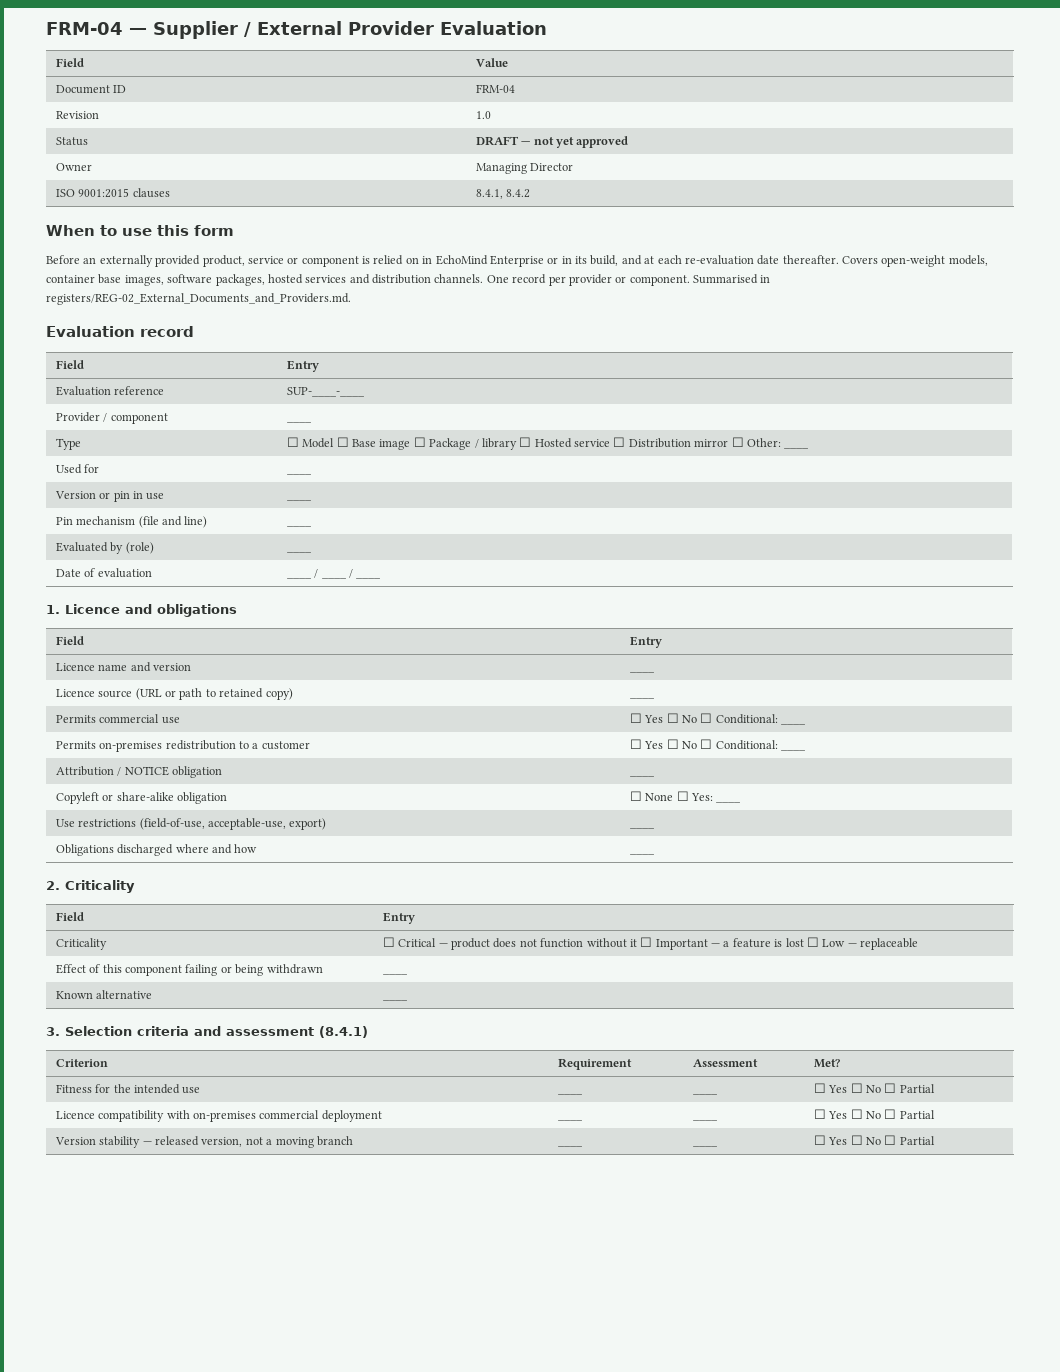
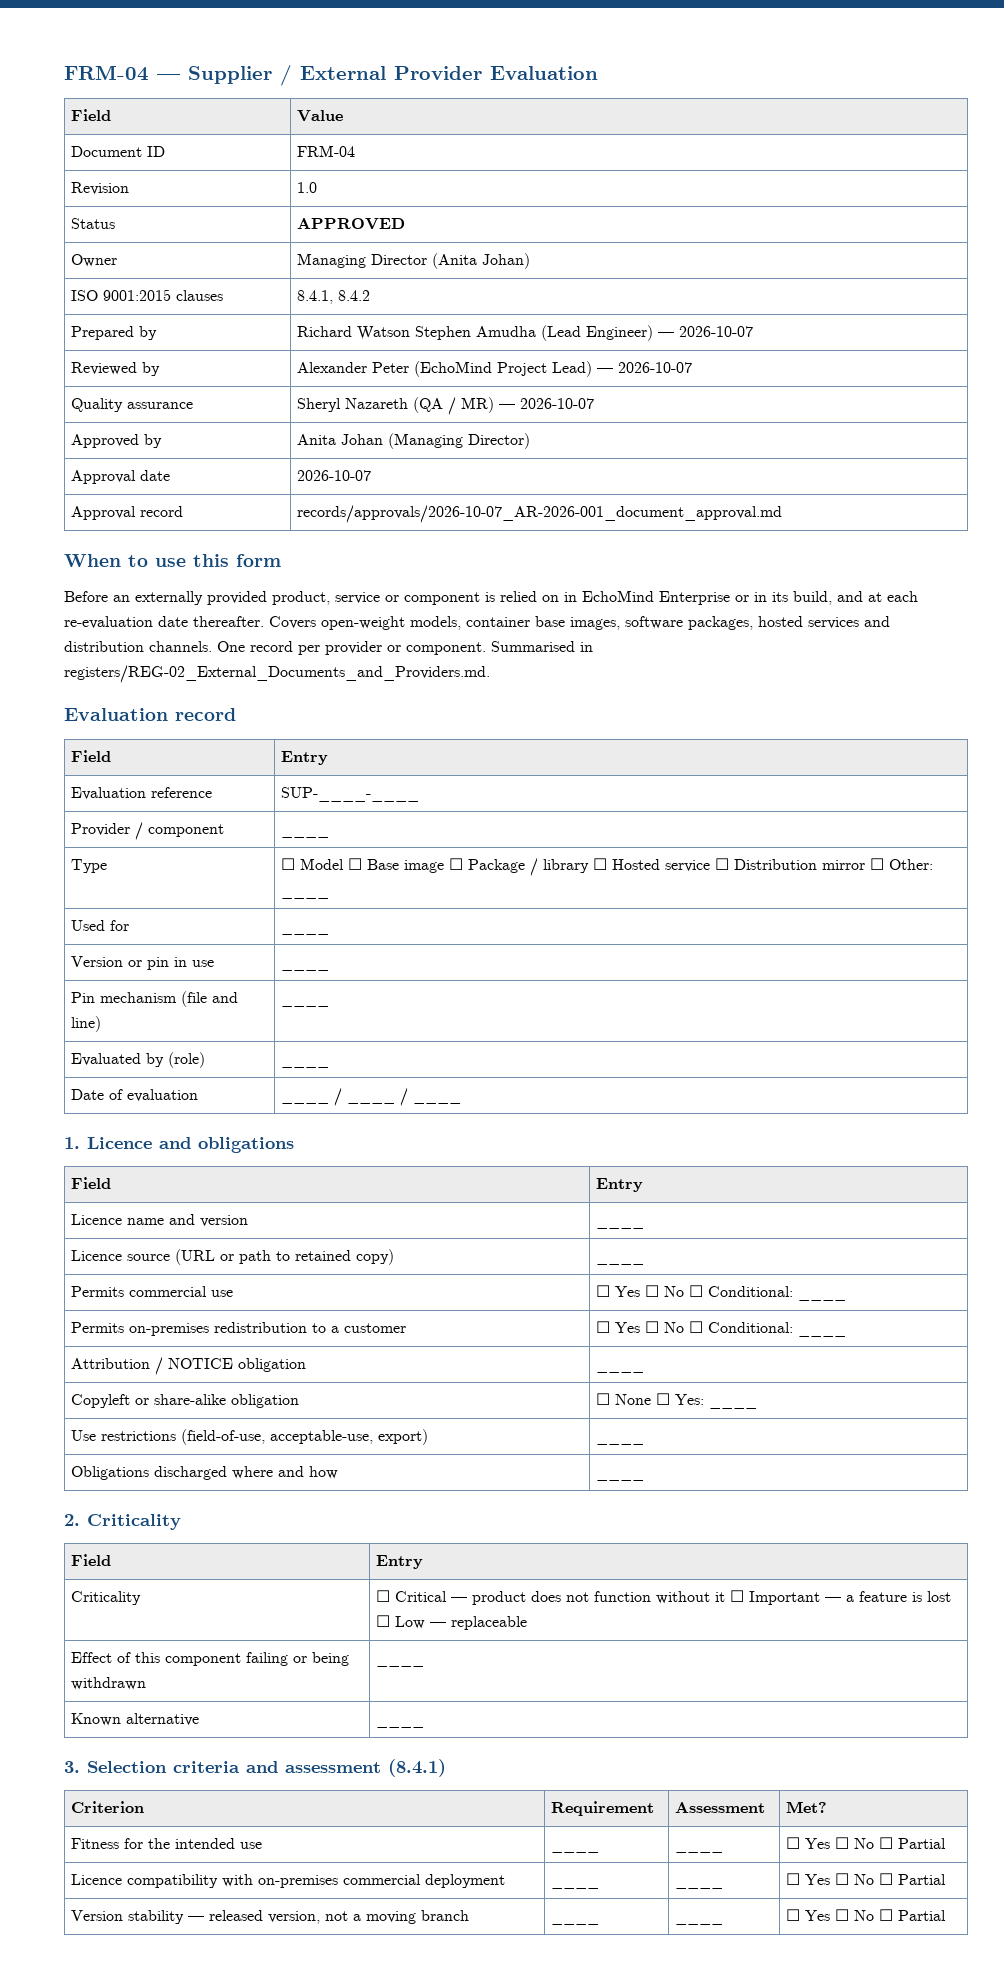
[475,136,629,148] DRAFT — not yet approved -> [296,218,405,230] APPROVED
(574, 167) none -> [431,253,530,269] (Anita Johan)
(531, 193) none -> [70,326,157,340] [296,325,753,341] [70,362,160,376] [296,361,692,377] [70,398,193,412] [296,397,594,415] [70,434,162,448] [296,433,530,449] [70,470,170,484] [296,470,371,481] [70,506,183,520] [296,505,782,523] // Prepared by | Richard Watson Stephen Amudha (Lead Engineer) — 2026-10-07 // Reviewed by | Alexander Peter (EchoMind Project Lead) — 2026-10-07 // Quality assurance | Sheryl Nazareth (QA / MR) — 2026-10-07 // Approved by | Anita Johan (Managing Director) // Approval date | 2026-10-07 // Approval record | records/approvals/2026-10-07_AR-2026-001_document_approval.md

